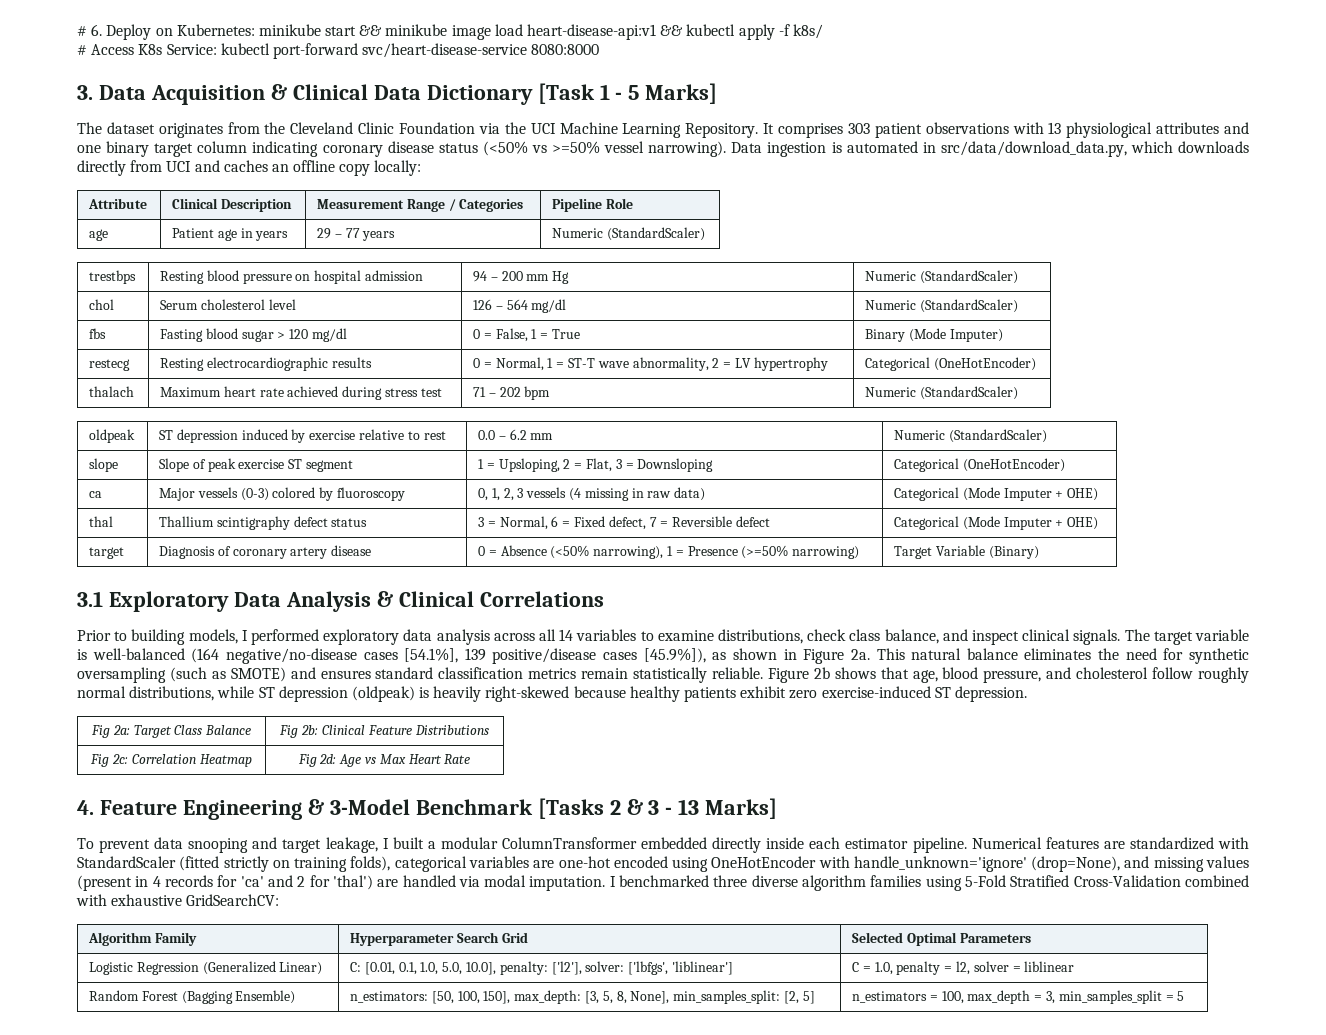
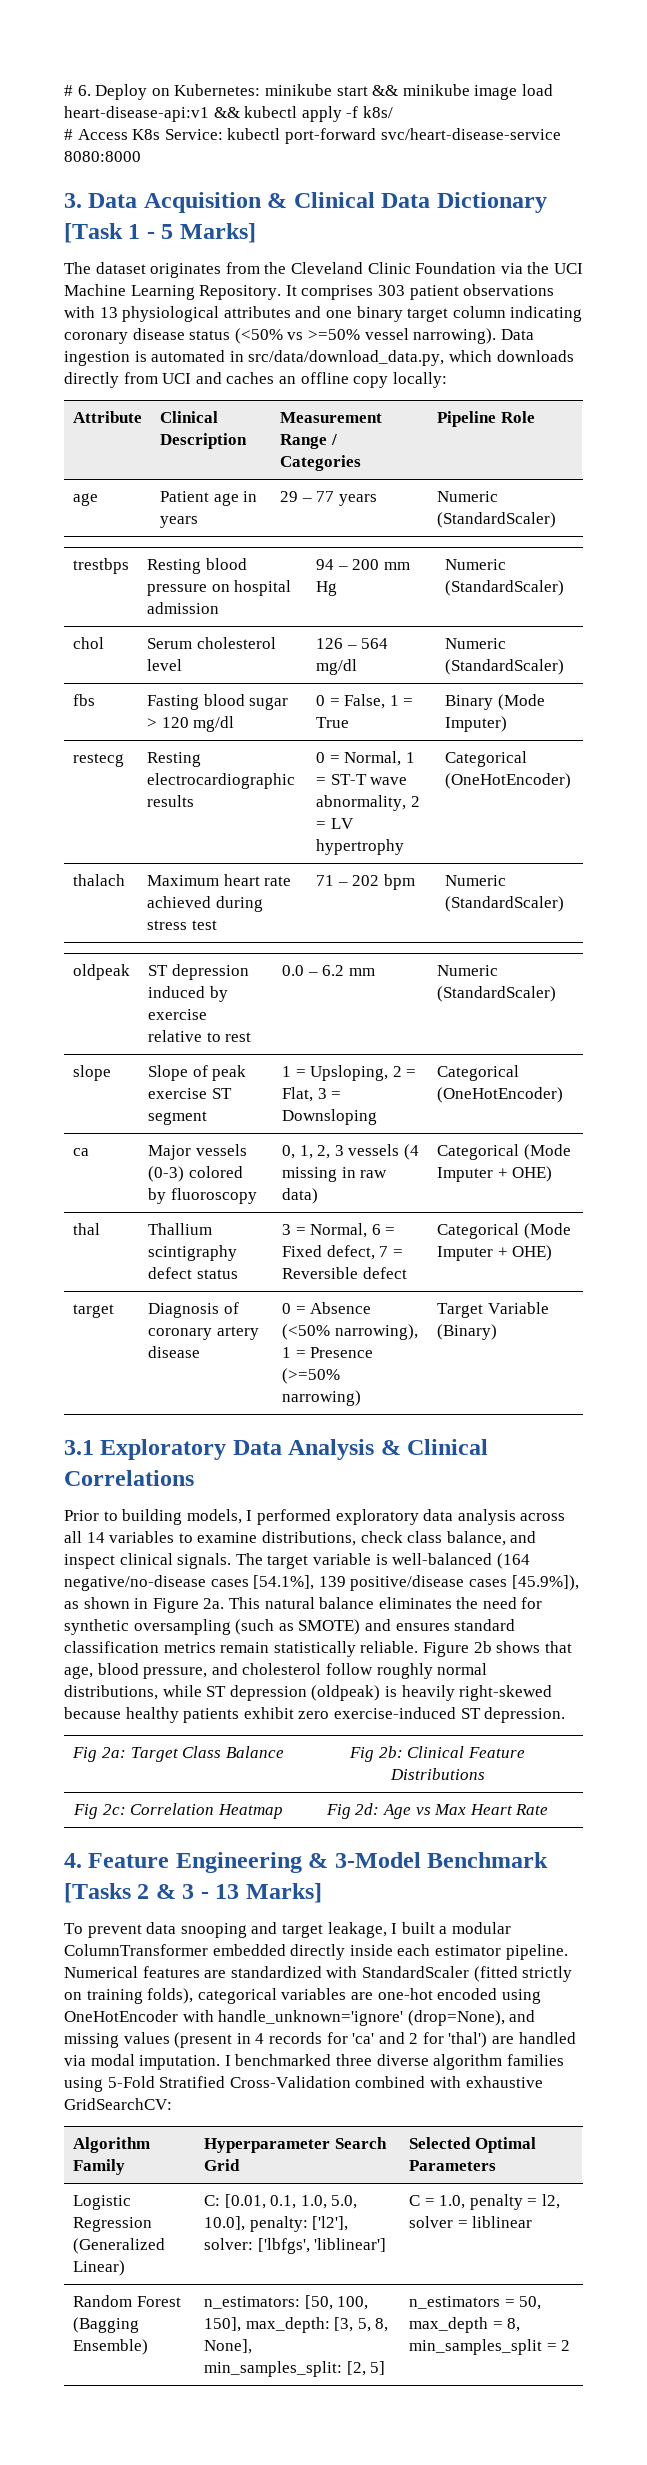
[941,991,964,1004] 100, -> [519,2296,542,2310] 50,
[1045,991,1055,1004] 3, -> [507,2318,521,2332] 8,
[1177,991,1185,1001] 5 -> [561,2340,571,2351] 2

